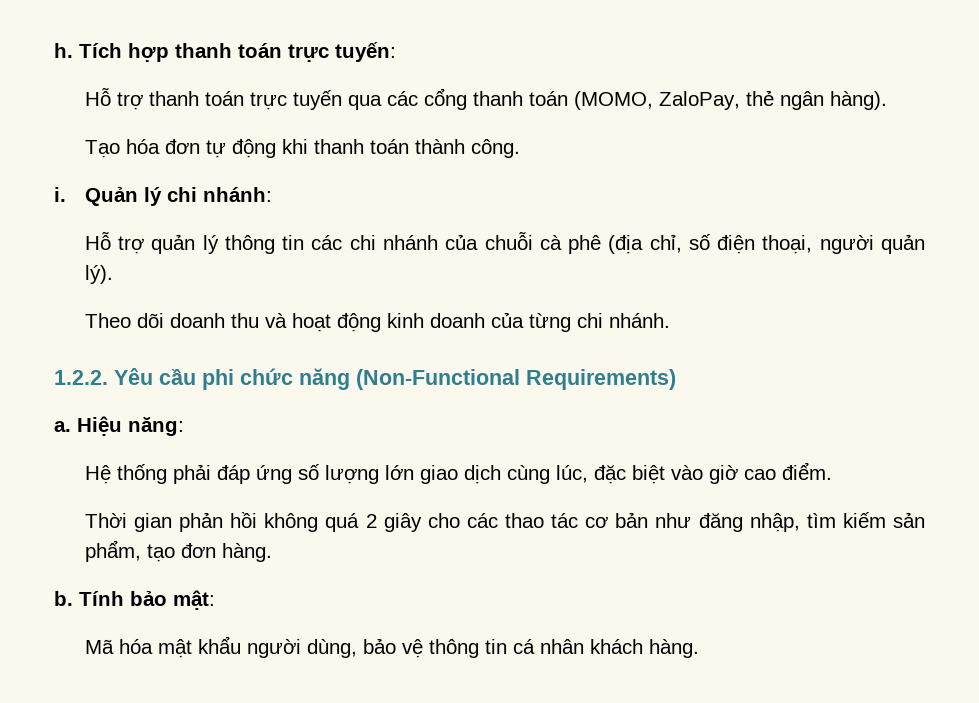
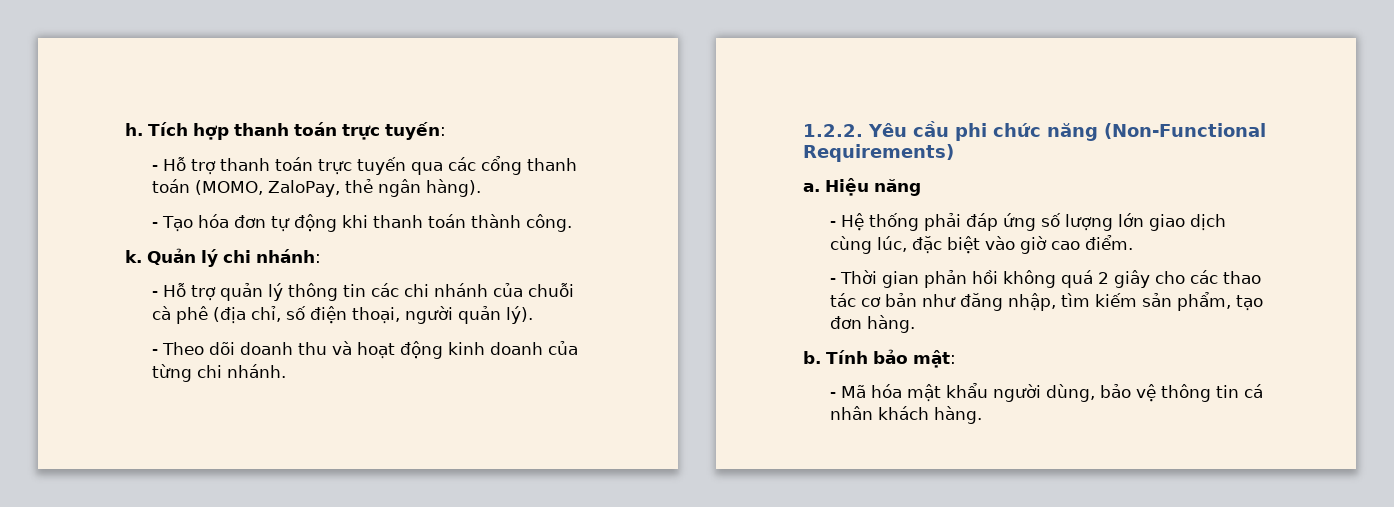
(396, 52) none -> [151,165,158,171] -
(887, 100) none -> [151,222,158,228] -
[54,187,66,202] i. -> [125,250,142,263] k.
(272, 194) none -> [151,291,158,297] -
(113, 274) none -> [151,349,158,355] -
[128,417,184,436] năng: // -> [874,179,921,196] [829,221,836,227] năng // -
(832, 471) none -> [829,278,836,284] -
(215, 600) none -> [829,392,836,398] -

